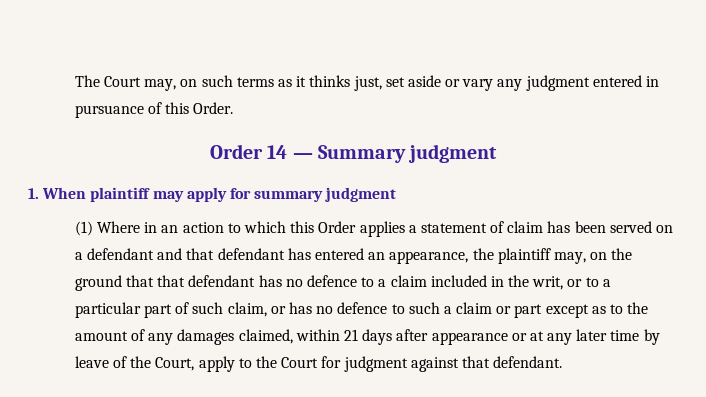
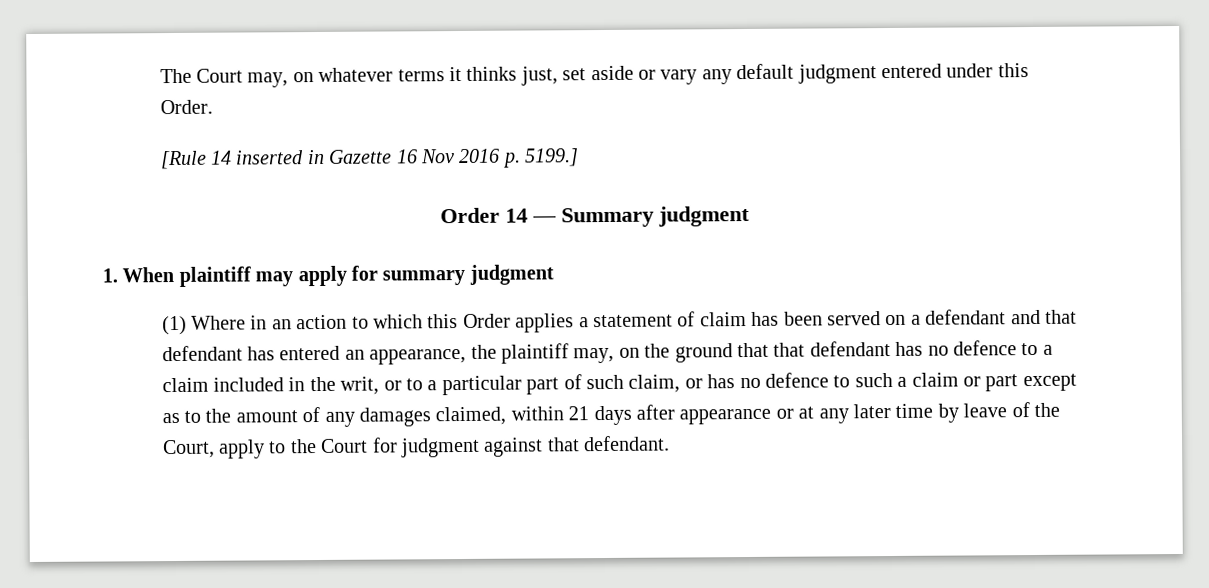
[201,75,292,87] such terms as -> [318,67,445,82] whatever terms
(523, 85) none -> [736,63,795,80] default
[646,76,660,87] [74,102,163,118] in pursuance of -> [946,63,994,78] under
(234, 108) none -> [159,148,580,170] // [Rule 14 inserted in Gazette 16 Nov 2016 p. 5199.]

